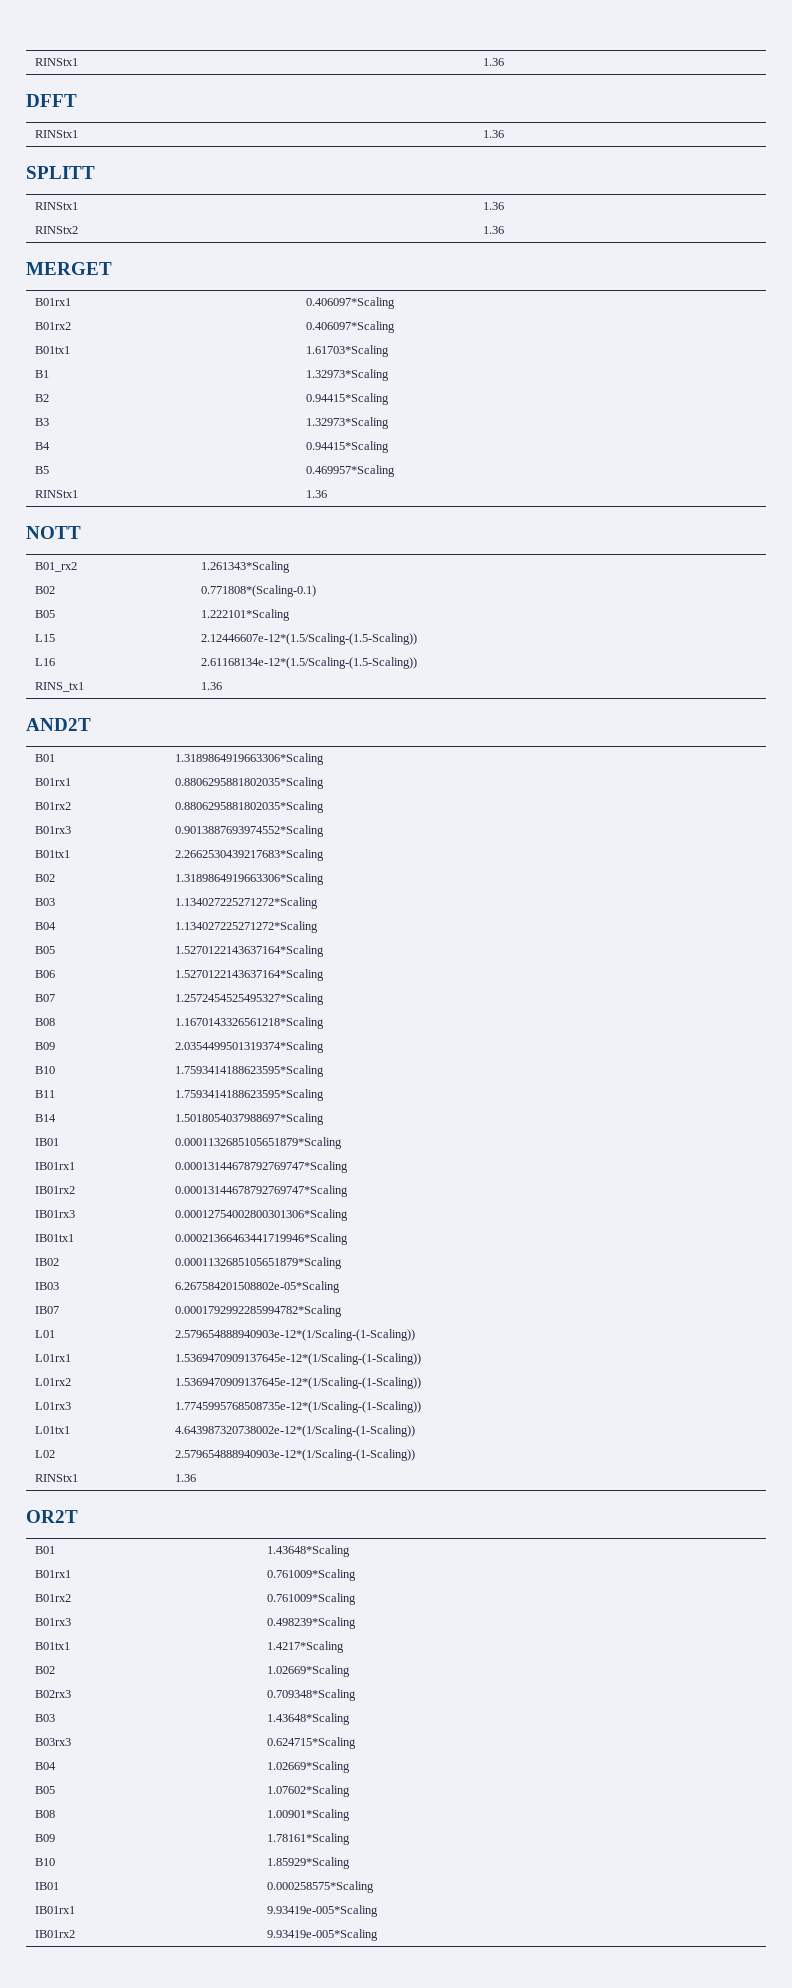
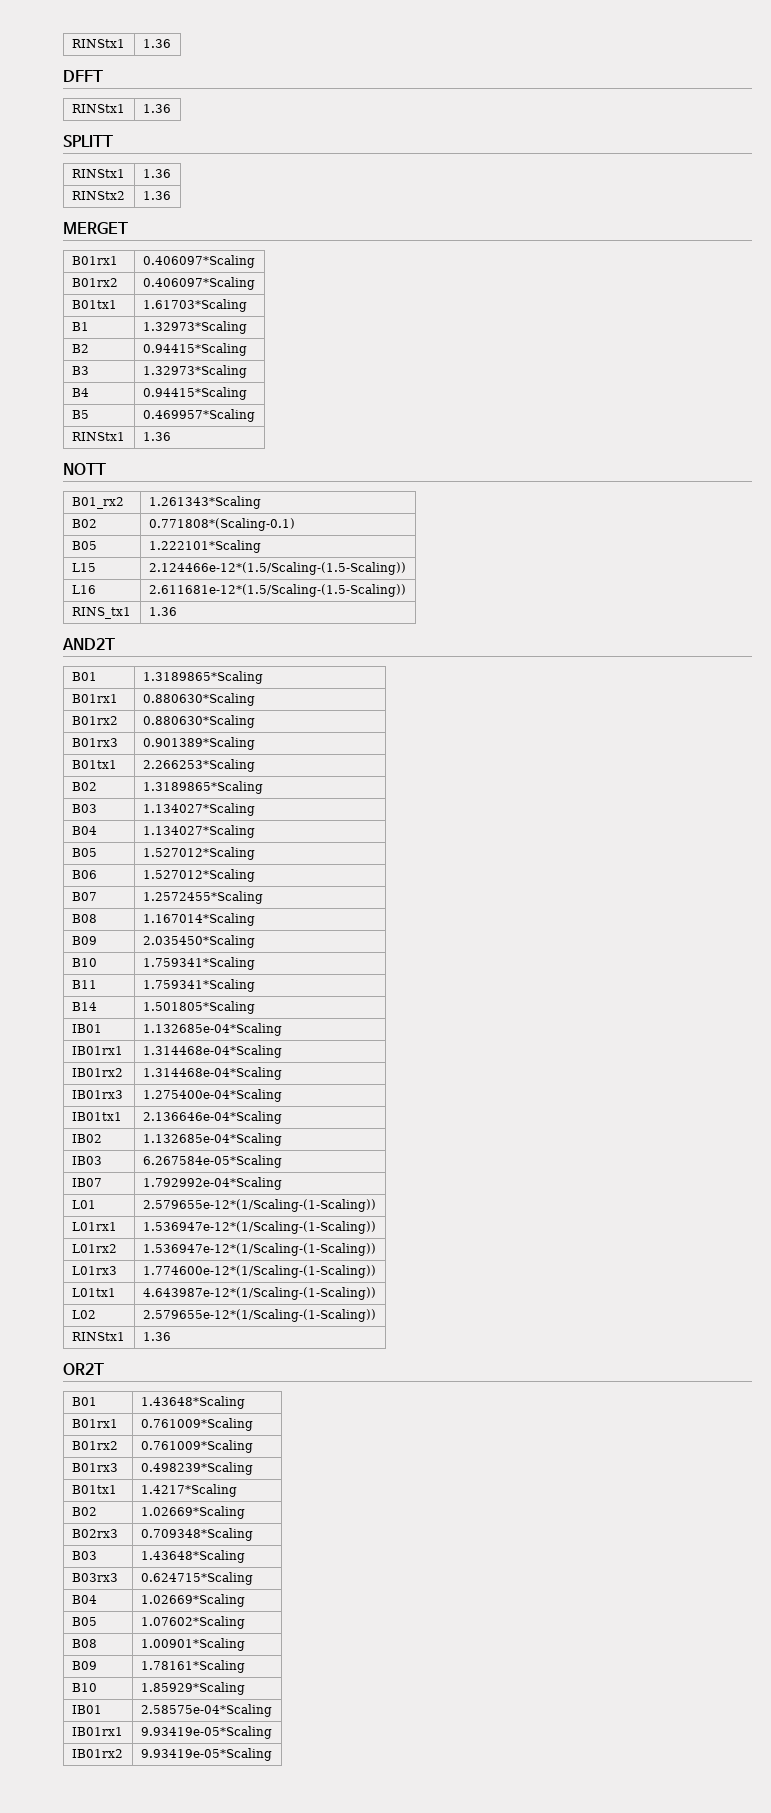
[201,633,418,645] 2.12446607e-12*(1.5/Scaling-(1.5-Scaling)) -> [148,562,406,575] 2.124466e-12*(1.5/Scaling-(1.5-Scaling))
[201,657,418,669] 2.61168134e-12*(1.5/Scaling-(1.5-Scaling)) -> [148,584,406,597] 2.611681e-12*(1.5/Scaling-(1.5-Scaling))
[175,753,325,765] [35,778,72,786] [175,777,325,789] [35,802,72,810] [175,801,325,813] [35,826,72,834] [175,825,325,837] [35,850,71,858] [175,849,325,861] [35,874,56,882] [175,873,325,885] [35,898,56,906] [175,897,319,909] [35,922,57,930] [175,921,319,933] [35,946,56,954] [175,945,325,957] 1.3189864919663306*Scaling // B01rx1 | 0.8806295881802035*Scaling // B01rx2 | 0.8806295881802035*Scaling // B01rx3 | 0.9013887693974552*Scaling // B01tx1 | 2.2662530439217683*Scaling // B02 | 1.3189864919663306*Scaling // B03 | 1.134027225271272*Scaling // B04 | 1.134027225271272*Scaling // B05 | 1.5270122143637164*Scaling -> [142,671,263,684] [71,694,118,703] [142,693,255,706] [71,716,118,725] [142,715,255,728] [71,738,118,747] [142,737,255,750] [71,760,117,769] [142,759,255,772] [71,782,97,791] [142,781,263,794] [71,804,97,813] [142,803,255,816] [71,826,97,835] [142,825,255,838] [71,848,97,857] [142,847,255,860] 1.3189865*Scaling // B01rx1 | 0.880630*Scaling // B01rx2 | 0.880630*Scaling // B01rx3 | 0.901389*Scaling // B01tx1 | 2.266253*Scaling // B02 | 1.3189865*Scaling // B03 | 1.134027*Scaling // B04 | 1.134027*Scaling // B05 | 1.527012*Scaling
[175,969,325,981] 1.5270122143637164*Scaling -> [142,869,255,882] 1.527012*Scaling
[175,993,325,1005] [35,1018,56,1026] [175,1017,325,1029] [35,1042,56,1050] [175,1041,325,1053] [35,1066,56,1074] [175,1065,325,1077] 1.2572454525495327*Scaling // B08 | 1.1670143326561218*Scaling // B09 | 2.0354499501319374*Scaling // B10 | 1.7593414188623595*Scaling -> [142,891,263,904] [71,914,97,923] [142,913,255,926] [71,936,97,945] [142,935,255,948] [71,958,97,967] [142,957,255,970] 1.2572455*Scaling // B08 | 1.167014*Scaling // B09 | 2.035450*Scaling // B10 | 1.759341*Scaling
[175,1089,325,1101] 1.7593414188623595*Scaling -> [142,979,255,992] 1.759341*Scaling
[175,1113,325,1125] [35,1138,60,1146] [175,1137,343,1149] [35,1162,76,1170] [175,1161,349,1173] [35,1186,76,1194] [175,1185,349,1197] 1.5018054037988697*Scaling // IB01 | 0.0001132685105651879*Scaling // IB01rx1 | 0.00013144678792769747*Scaling // IB01rx2 | 0.00013144678792769747*Scaling -> [142,1001,255,1014] [71,1024,102,1033] [142,1023,282,1036] [71,1046,123,1055] [142,1045,282,1058] [71,1068,123,1077] [142,1067,282,1080] 1.501805*Scaling // IB01 | 1.132685e-04*Scaling // IB01rx1 | 1.314468e-04*Scaling // IB01rx2 | 1.314468e-04*Scaling
[175,1209,349,1221] 0.00012754002800301306*Scaling -> [142,1089,282,1102] 1.275400e-04*Scaling
[175,1233,349,1245] 0.00021366463441719946*Scaling -> [142,1111,282,1124] 2.136646e-04*Scaling
[175,1257,343,1269] 0.0001132685105651879*Scaling -> [142,1133,282,1146] 1.132685e-04*Scaling
[175,1281,341,1293] 6.267584201508802e-05*Scaling -> [142,1155,282,1168] 6.267584e-05*Scaling
[175,1305,343,1317] 0.0001792992285994782*Scaling -> [142,1177,282,1190] 1.792992e-04*Scaling
[175,1329,416,1341] 2.579654888940903e-12*(1/Scaling-(1-Scaling)) -> [142,1199,376,1212] 2.579655e-12*(1/Scaling-(1-Scaling))
[175,1353,422,1365] 1.5369470909137645e-12*(1/Scaling-(1-Scaling)) -> [142,1221,376,1234] 1.536947e-12*(1/Scaling-(1-Scaling))
[175,1377,422,1389] 1.5369470909137645e-12*(1/Scaling-(1-Scaling)) -> [142,1243,376,1256] 1.536947e-12*(1/Scaling-(1-Scaling))
[175,1401,422,1413] 1.7745995768508735e-12*(1/Scaling-(1-Scaling)) -> [142,1265,376,1278] 1.774600e-12*(1/Scaling-(1-Scaling))
[175,1425,416,1437] 4.643987320738002e-12*(1/Scaling-(1-Scaling)) -> [142,1287,376,1300] 4.643987e-12*(1/Scaling-(1-Scaling))
[175,1449,416,1461] 2.579654888940903e-12*(1/Scaling-(1-Scaling)) -> [142,1309,376,1322] 2.579655e-12*(1/Scaling-(1-Scaling))
[267,1881,375,1893] [35,1906,76,1914] [267,1905,379,1917] [35,1930,76,1938] [267,1929,379,1941] 0.000258575*Scaling // IB01rx1 | 9.93419e-005*Scaling // IB01rx2 | 9.93419e-005*Scaling -> [140,1704,272,1717] [71,1727,123,1736] [140,1726,272,1739] [71,1749,123,1758] [140,1748,272,1761] 2.58575e-04*Scaling // IB01rx1 | 9.93419e-05*Scaling // IB01rx2 | 9.93419e-05*Scaling

